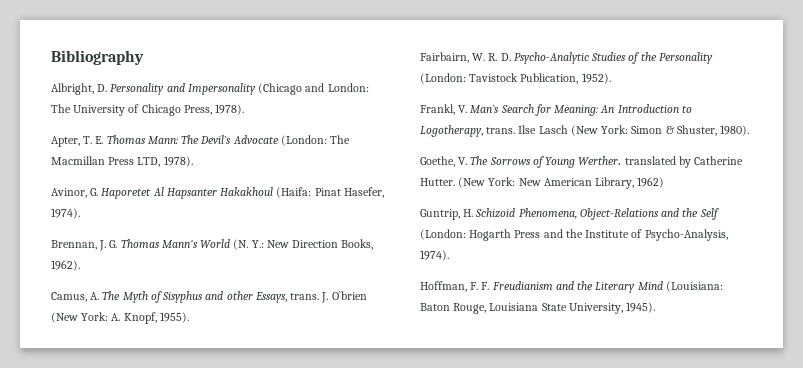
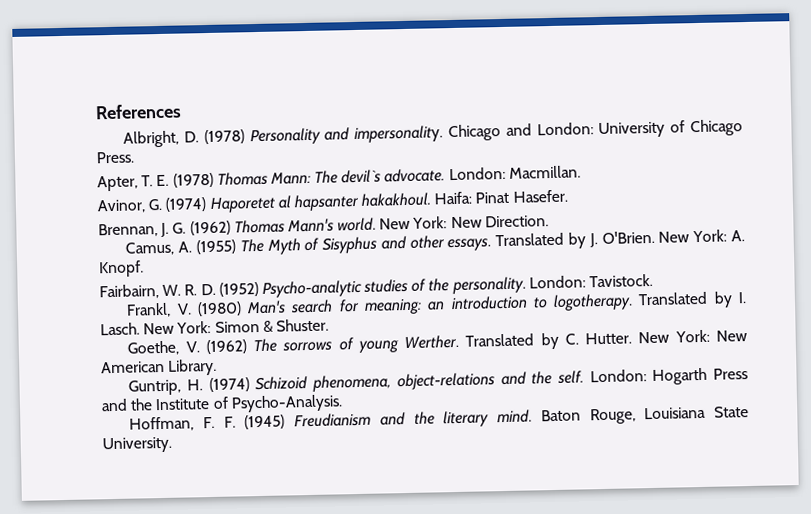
[51,50,144,65] Bibliography -> [95,103,182,120] References
(108, 88) none -> [203,129,245,145] (1978)
[187,83,303,95] Impersonality (Chicago -> [354,124,502,144] impersonality. Chicago
[51,104,71,113] The -> (594, 129) none
[183,104,245,115] Press, 1978). -> [96,151,135,164] Press.
(104, 140) none -> [172,172,214,188] (1978)
[200,135,351,146] [51,156,193,167] [51,187,384,199] [51,208,80,219] Devil`s Advocate (London: The Macmillan Press LTD, 1978). // Avinor, G. Haporetet Al Hapsanter Hakakhoul (Haifa: Pinat Hasefer, 1974). -> [341,165,581,184] [97,189,568,214] devil`s advocate. London: Macmillan. // Avinor, G. (1974) Haporetet al hapsanter hakakhoul. Haifa: Pinat Hasefer.
(118, 244) none -> [189,220,231,236] (1962)
[200,239,374,250] [51,260,80,271] World (N. Y.: New Direction Books, 1962). -> [337,215,549,232] world. New York: New Direction.
(100, 296) none -> [195,239,236,255] (1955)
[254,291,367,303] [51,312,189,324] [420,52,713,64] [420,73,611,84] [420,104,692,116] [420,125,598,137] Essays, trans. J. O`brien (New York: A. Knopf, 1955). // Fairbairn, W. R. D. Psycho-Analytic Studies of the Personality (London: Tavistock Publication, 1952). // Frankl, V. Man`s Search for Meaning: An Introduction to Logotherapy, trans. Ilse Lasch (New -> [447,229,746,252] [99,260,144,278] [99,273,654,300] [126,291,747,318] [100,322,176,336] essays. Translated by J. O'Brien. New York: A. Knopf. // Fairbairn, W. R. D. (1952) Psycho-analytic studies of the personality. London: Tavistock. // Frankl, V. (1980) Man's search for meaning: an introduction to logotherapy. Translated by I. Lasch. New
[676,125,750,136] Shuster, 1980). -> [275,318,329,332] Shuster.
[470,156,744,168] [420,177,486,188] The Sorrows of Young Werther. translated by Catherine Hutter. (New -> [205,331,671,355] (1962) The sorrows of young Werther. Translated by C. Hutter. New
[595,177,665,189] Library, 1962) -> [168,358,218,376] Library.
[475,208,719,220] [420,229,466,240] Schizoid Phenomena, Object-Relations and the Self (London: -> [208,369,647,393] (1974) Schizoid phenomena, object-relations and the self. London:
[644,229,728,241] [420,250,449,261] Psycho-Analysis, 1974). -> [230,394,343,413] Psycho-Analysis.
(490, 286) none -> [244,414,286,430] (1945)
[595,281,723,293] Literary Mind (Louisiana: -> [443,409,533,428] literary mind.
[568,302,656,314] University, 1945). -> [102,436,172,454] University.

